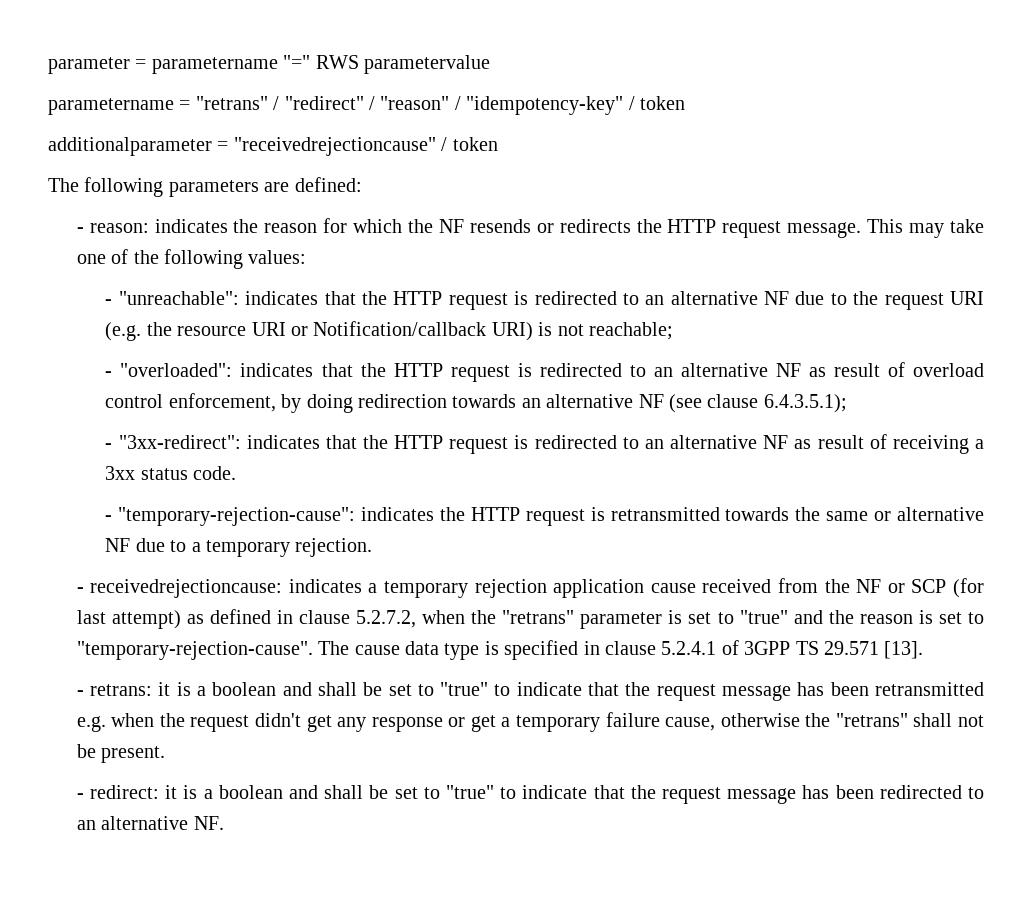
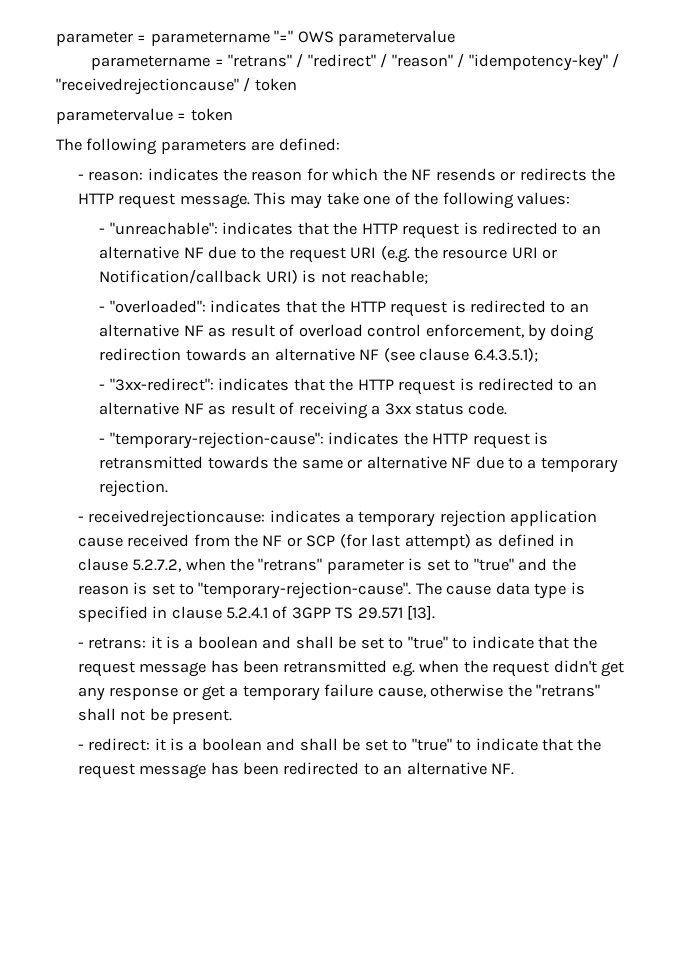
[315,55,359,69] RWS -> [297,31,334,43] OWS
[639,96,685,110] [48,137,448,156] token // additionalparameter = "receivedrejectioncause" / -> [56,77,297,95] [56,108,187,124] "receivedrejectioncause" / token // parametervalue =

